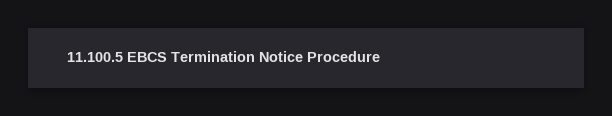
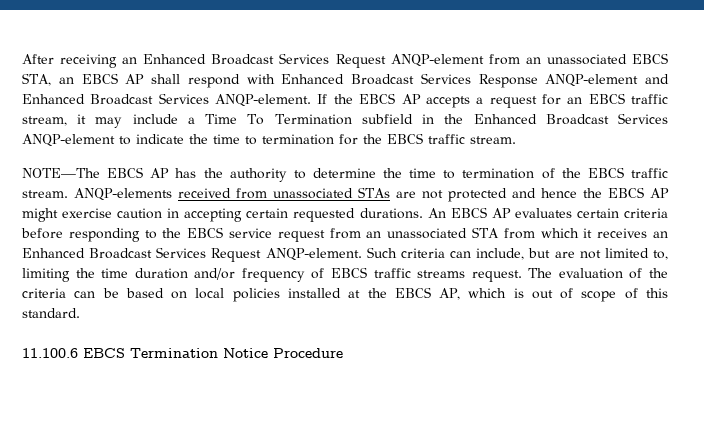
[67,52,123,62] 11.100.5 -> [22,53,668,68] [22,73,669,88] [22,93,668,108] [22,113,668,128] [22,133,516,147] [22,167,668,182] [22,187,669,202] [22,207,669,222] [21,227,668,242] [22,247,668,262] [22,267,668,282] [22,287,668,302] [22,308,80,318] [22,348,78,358] After receiving an Enhanced Broadcast Services Request ANQP-element from an unassociated EBCS STA, an EBCS AP shall respond with Enhanced Broadcast Services Response ANQP-element and Enhanced Broadcast Services ANQP-element. If the EBCS AP accepts a request for an EBCS traffic stream, it may include a Time To Termination subfield in the Enhanced Broadcast Services ANQP-element to indicate the time to termination for the EBCS traffic stream. // NOTE—The EBCS AP has the authority to determine the time to termination of the EBCS traffic stream. ANQP-elements received from unassociated STAs are not protected and hence the EBCS AP might exercise caution in accepting certain requested durations. An EBCS AP evaluates certain criteria before responding to the EBCS service request from an unassociated STA from which it receives an Enhanced Broadcast Services Request ANQP-element. Such criteria can include, but are not limited to, limiting the time duration and/or frequency of EBCS traffic streams request. The evaluation of the criteria can be based on local policies installed at the EBCS AP, which is out of scope of this standard. // 11.100.6

